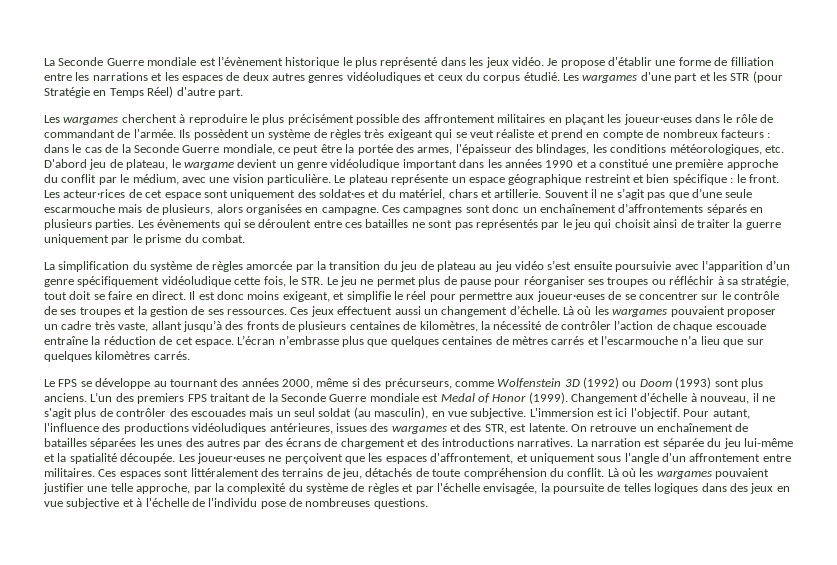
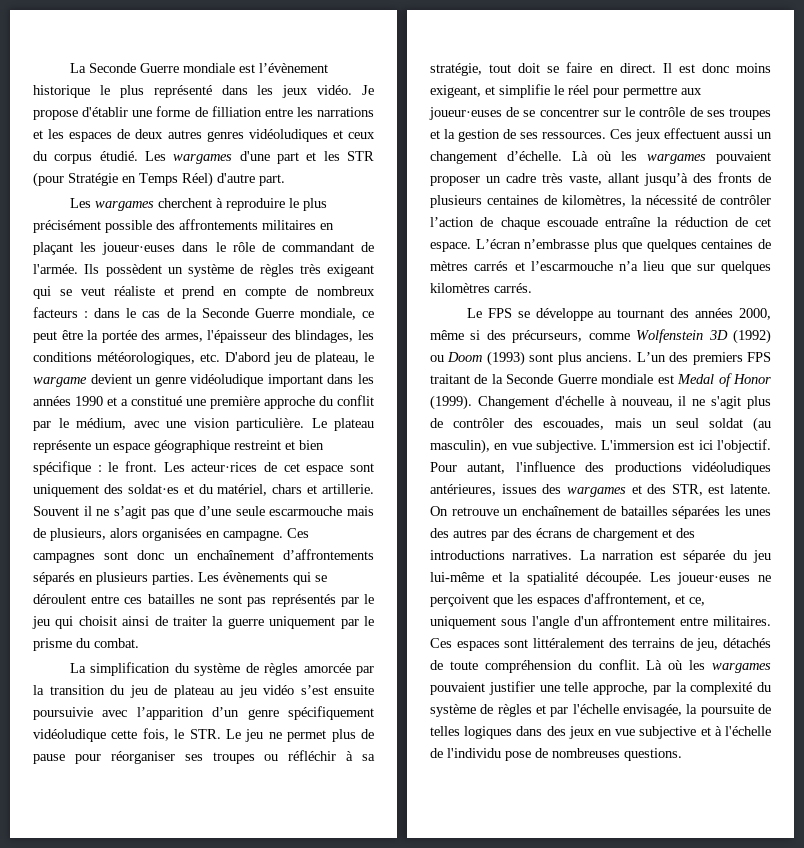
[423,114,495,123] affrontement -> [179,219,258,230] affrontements
[190,408,246,417] escouades -> [543,418,605,430] escouades,
(528, 458) none -> [689,597,705,606] ce,

